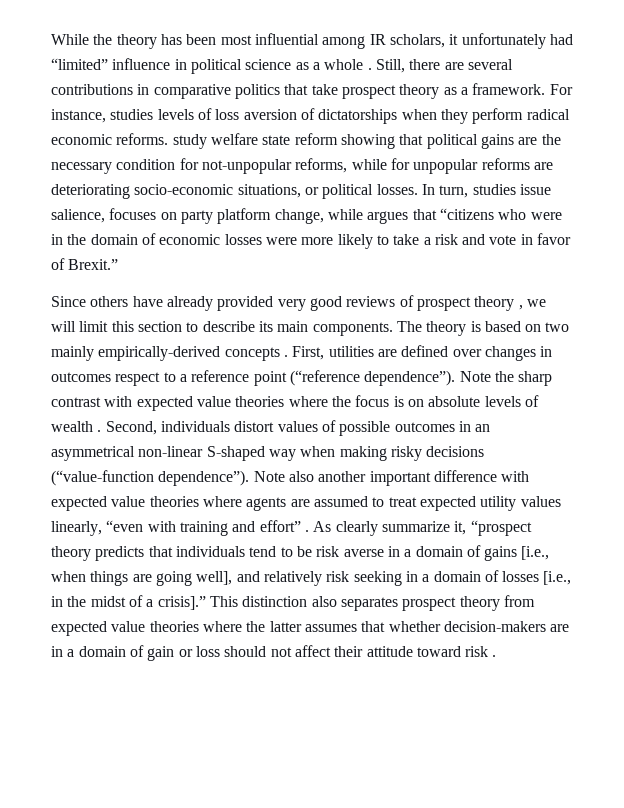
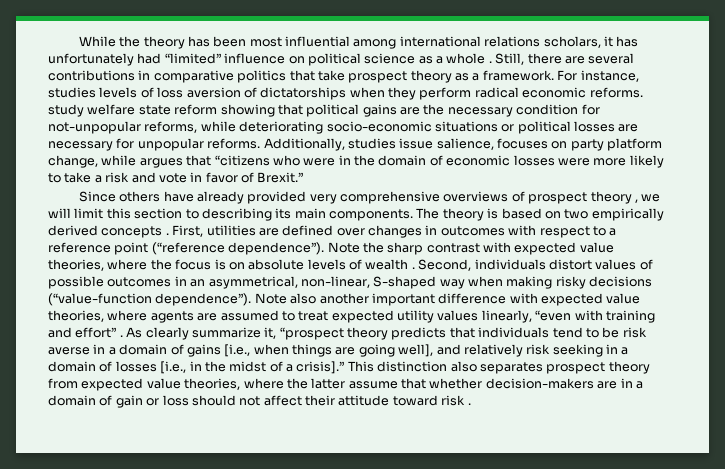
[369,34,386,45] IR -> [399,36,541,47] international relations
(459, 39) none -> [616,36,639,47] has
[174,59,187,70] in -> [288,56,305,64] on
[390,158,553,174] [51,184,469,199] for unpopular reforms are deteriorating socio-economic situations, or political losses. In turn, -> [239,121,639,134] [48,138,345,151] deteriorating socio-economic situations or political losses are necessary for unpopular reforms. Additionally,
[309,296,396,311] good reviews -> [340,191,509,204] comprehensive overviews
[202,321,255,332] describe -> [201,208,272,221] describing
[51,346,221,361] mainly empirically-derived -> [591,208,664,221] [48,225,98,236] empirically derived
(111, 377) none -> [508,225,537,236] with
[235,396,285,407] theories -> [48,259,104,271] theories,
[51,446,204,461] asymmetrical non-linear -> [208,276,370,289] asymmetrical, non-linear,
[149,496,199,507] theories -> [48,310,104,322] theories,
[149,621,199,632] theories -> [184,378,241,390] theories,
[304,624,357,632] assumes -> [348,381,398,389] assume

